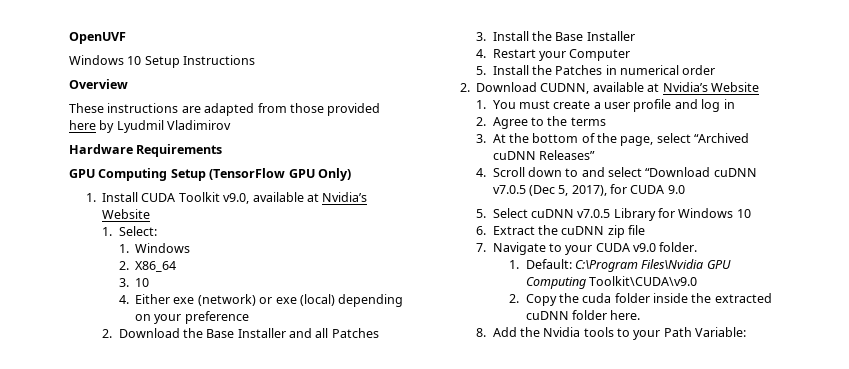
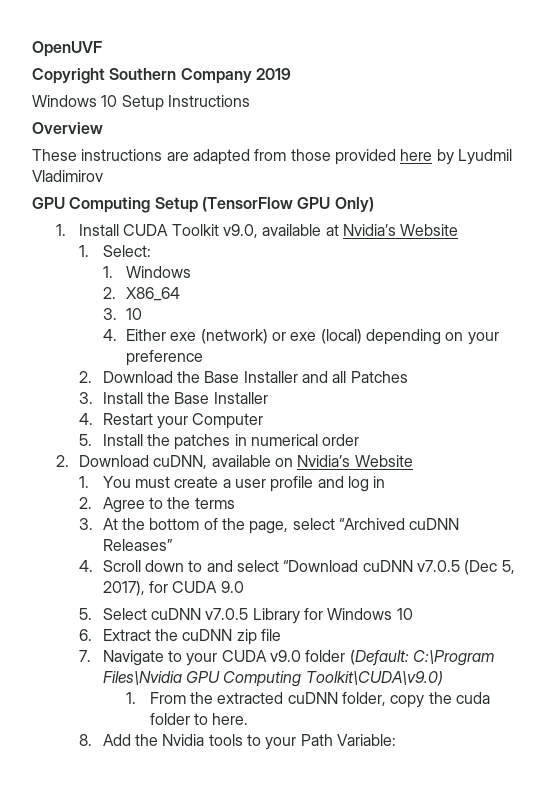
(126, 38) none -> [32,68,291,84] // Copyright Southern Company 2019
[69,144,223,157] // Hardware Requirements -> (103, 176) none
[555,65,603,75] Patches -> [174,434,231,450] patches
[540,82,660,94] CUDNN, available at -> [153,455,294,469] cuDNN, available on
[659,242,698,252] [509,259,572,269] folder. // 1. Default: -> [305,650,409,666] folder (Default:
[588,276,697,286] [509,293,772,306] [525,310,607,320] Toolkit\CUDA\v9.0 // 2. Copy the cuda folder inside the extracted cuDNN folder -> [305,671,443,686] [126,692,490,708] [149,713,209,725] Toolkit\CUDA\v9.0) // 1. From the extracted cuDNN folder, copy the cuda folder to

